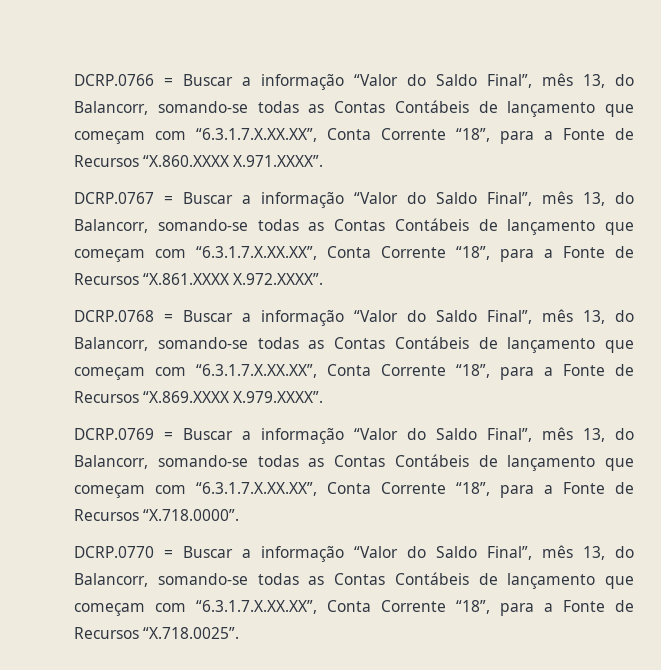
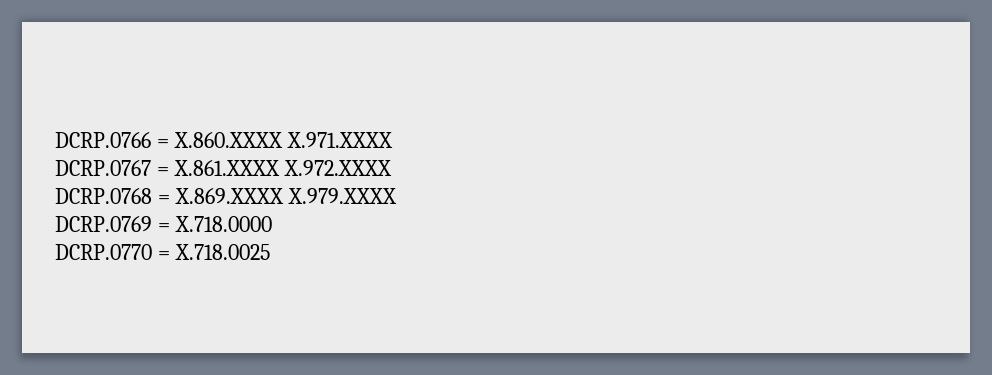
[183,73,634,90] [74,100,634,117] [74,128,634,144] [74,155,324,167] [74,191,634,208] [74,218,634,235] [74,246,634,262] [74,273,324,285] [74,309,634,326] [74,336,634,353] [74,364,634,380] [74,391,324,403] [74,427,634,444] [74,454,634,471] [74,482,634,498] [74,509,240,521] [74,545,634,562] [74,572,634,589] [74,600,634,616] [74,627,240,639] Buscar a informação “Valor do Saldo Final”, mês 13, do Balancorr, somando-se todas as Contas Contábeis de lançamento que começam com “6.3.1.7.X.XX.XX”, Conta Corrente “18”, para a Fonte de Recursos “X.860.XXXX X.971.XXXX”. // DCRP.0767 = Buscar a informação “Valor do Saldo Final”, mês 13, do Balancorr, somando-se todas as Contas Contábeis de lançamento que começam com “6.3.1.7.X.XX.XX”, Conta Corrente “18”, para a Fonte de Recursos “X.861.XXXX X.972.XXXX”. // DCRP.0768 = Buscar a informação “Valor do Saldo Final”, mês 13, do Balancorr, somando-se todas as Contas Contábeis de lançamento que começam com “6.3.1.7.X.XX.XX”, Conta Corrente “18”, para a Fonte de Recursos “X.869.XXXX X.979.XXXX”. // DCRP.0769 = Buscar a informação “Valor do Saldo Final”, mês 13, do Balancorr, somando-se todas as Contas Contábeis de lançamento que começam com “6.3.1.7.X.XX.XX”, Conta Corrente “18”, para a Fonte de Recursos “X.718.0000”. // DCRP.0770 = Buscar a informação “Valor do Saldo Final”, mês 13, do Balancorr, somando-se todas as Contas Contábeis de lançamento que começam com “6.3.1.7.X.XX.XX”, Conta Corrente “18”, para a Fonte de Recursos “X.718.0025”. -> [173,132,393,148] [55,160,392,176] [55,188,397,204] [55,216,272,232] [55,244,270,260] X.860.XXXX X.971.XXXX // DCRP.0767 = X.861.XXXX X.972.XXXX // DCRP.0768 = X.869.XXXX X.979.XXXX // DCRP.0769 = X.718.0000 // DCRP.0770 = X.718.0025

